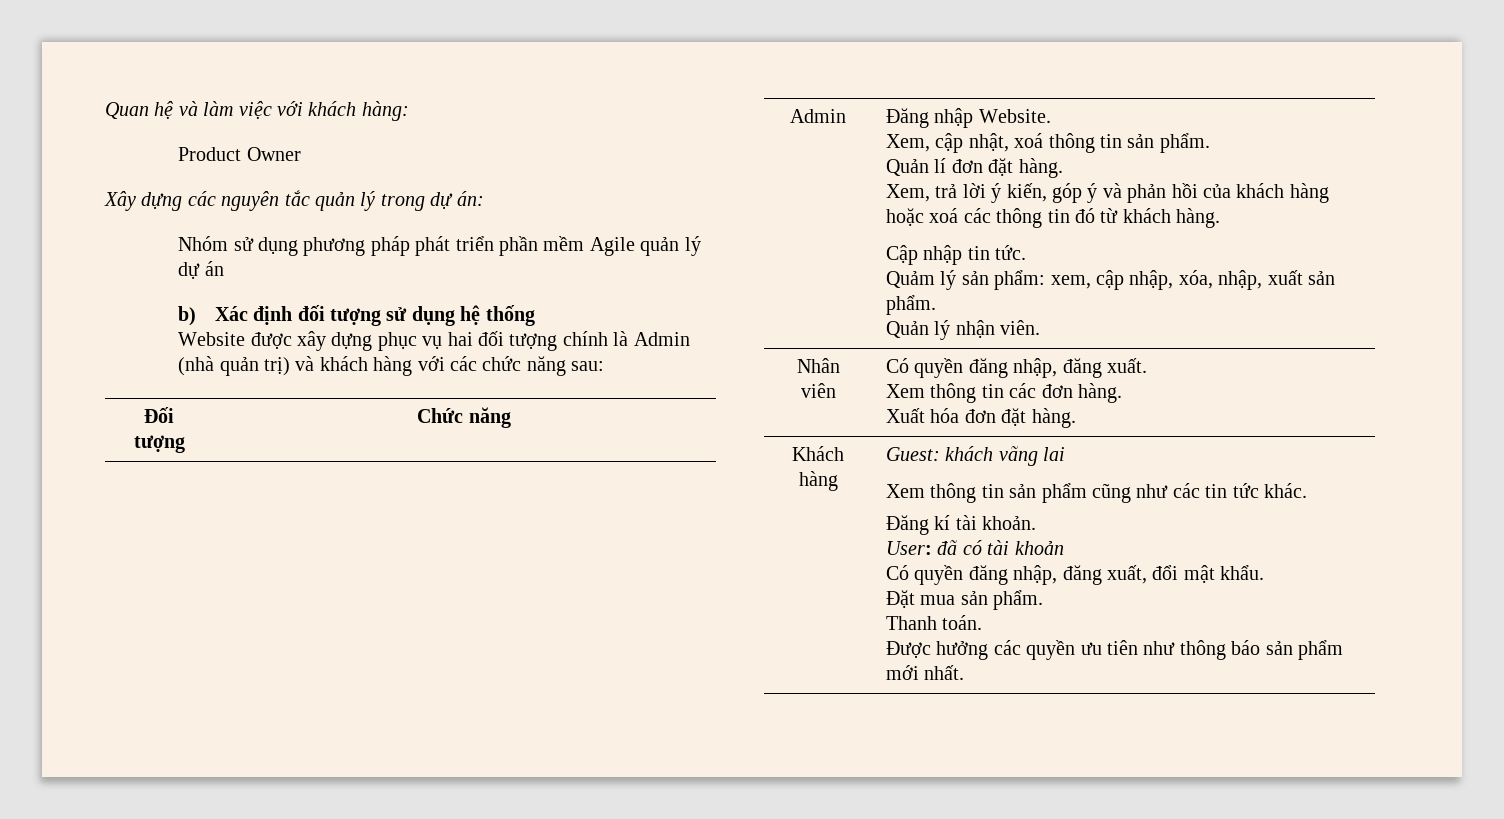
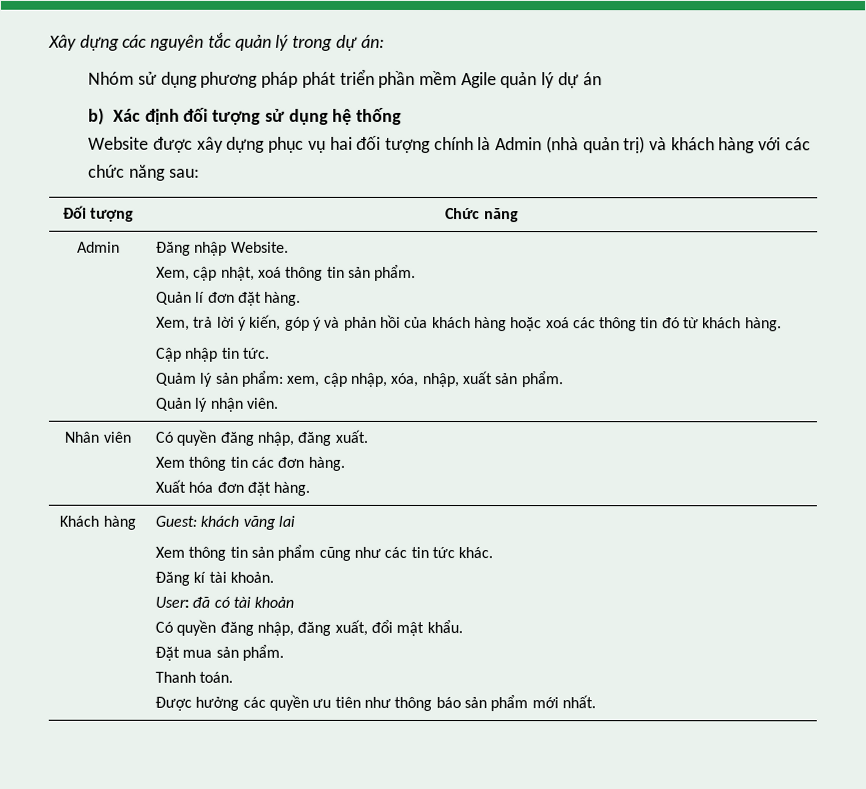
[105,101,409,121] [178,147,301,161] Quan hệ và làm việc với khách hàng: // Product Owner // -> (48, 42) none

